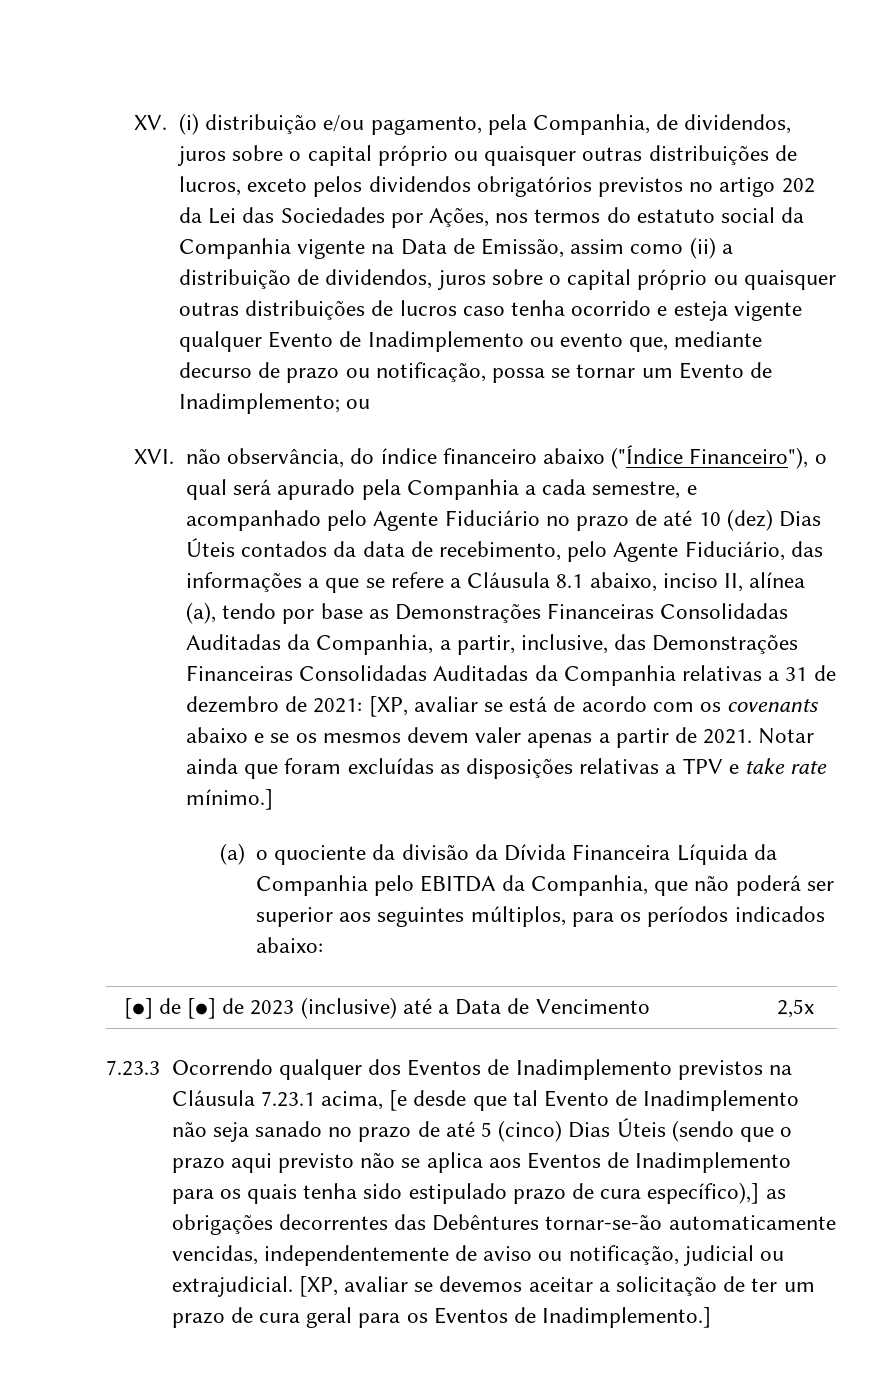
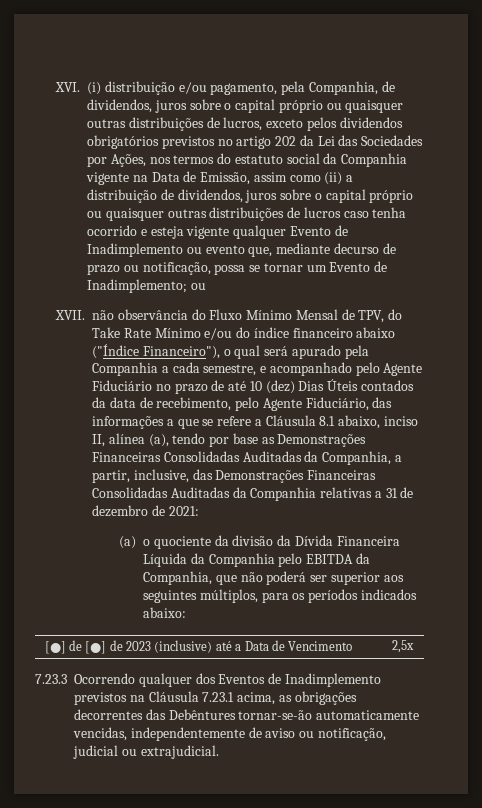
[134,115,168,130] XV. -> [54,82,80,92] XVI.
[134,448,345,468] XVI. não observância, -> [54,309,403,323] [91,327,233,340] XVII. não observância do Fluxo Mínimo Mensal de TPV, do Take Rate Mínimo e/ou
[368,696,820,717] [185,727,815,748] [185,758,828,779] [185,789,273,810] [XP, avaliar se está de acordo com os covenants abaixo e se os mesmos devem valer apenas a partir de 2021. Notar ainda que foram excluídas as disposições relativas a TPV e take rate mínimo.] -> (199, 511) none
[389,1090,800,1111] [171,1118,793,1142] [171,1152,792,1173] [171,1182,760,1204] [e desde que tal Evento de Inadimplemento não seja sanado no prazo de até 5 (cinco) Dias Úteis (sendo que o prazo aqui previsto não se aplica aos Eventos de Inadimplemento para os quais tenha sido estipulado prazo de cura específico),] -> (276, 698) none
[298,1276,815,1297] [171,1307,712,1328] [XP, avaliar se devemos aceitar a solicitação de ter um prazo de cura geral para os Eventos de Inadimplemento.] -> (219, 752) none

